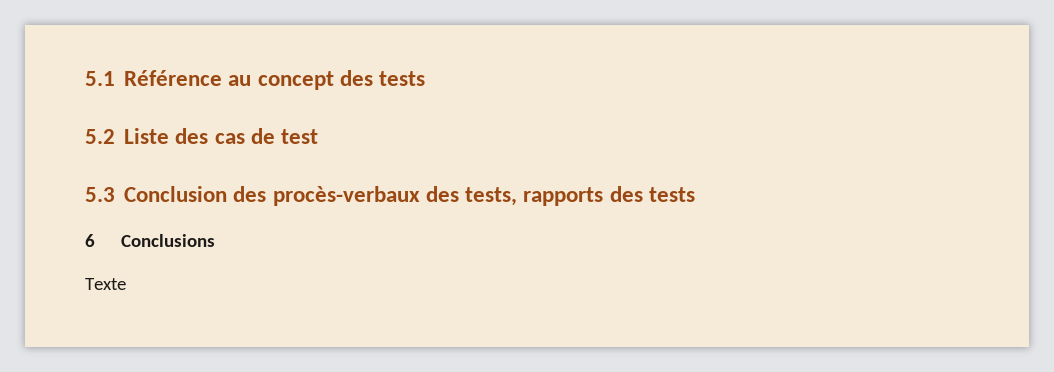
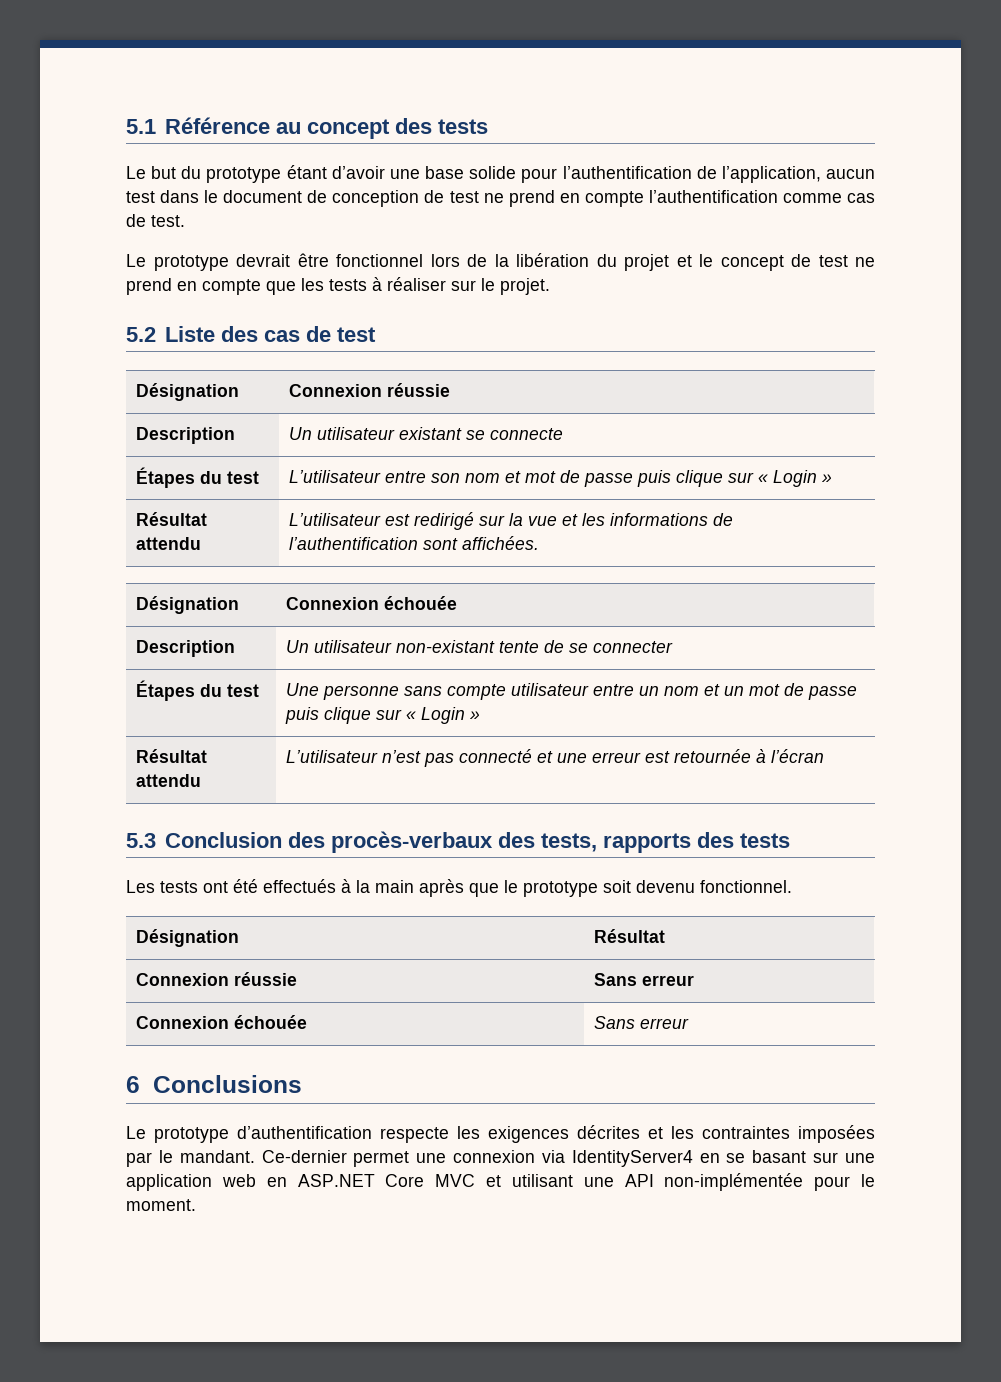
(426, 78) none -> [126,165,875,183] [126,190,875,207] [126,214,185,227] [126,253,875,271] [126,277,550,295] // Le but du prototype étant d’avoir une base solide pour l’authentification de l’application, aucun test dans le document de conception de test ne prend en compte l’authentification comme cas de test. // Le prototype devrait être fonctionnel lors de la libération du projet et le concept de test ne prend en compte que les tests à réaliser sur le projet.
(319, 136) none -> [135,383,239,401] [288,383,450,397] [135,427,235,444] [288,427,563,440] [135,467,259,488] [288,470,832,487] [135,512,207,526] [135,537,201,550] [288,512,733,530] [288,536,539,550] [135,596,239,614] [285,596,457,610] [135,640,235,657] [285,640,673,653] [135,680,259,701] [285,683,857,700] [284,707,480,724] [135,749,207,763] [135,774,201,787] [285,749,824,767] // Désignation | Connexion réussie // Description | Un utilisateur existant se connecte // Étapes du test | L’utilisateur entre son nom et mot de passe puis clique sur « Login » // Résultat attendu | L’utilisateur est redirigé sur la vue et les informations de l’authentification sont affichées. // Désignation | Connexion échouée // Description | Un utilisateur non-existant tente de se connecter // Étapes du test | Une personne sans compte utilisateur entre un nom et un mot de passe puis clique sur « Login » // Résultat attendu | L’utilisateur n’est pas connecté et une erreur est retournée à l’écran
[85,234,216,247] [85,278,126,290] 6 Conclusions // Texte -> [126,879,792,897] [135,929,239,947] [593,929,665,943] [135,972,297,986] [593,973,694,986] [135,1015,307,1029] [593,1016,689,1029] [126,1075,302,1093] [126,1125,875,1143] [126,1150,875,1167] [126,1173,875,1191] [126,1199,196,1211] Les tests ont été effectués à la main après que le prototype soit devenu fonctionnel. // Désignation | Résultat // Connexion réussie | Sans erreur // Connexion échouée | Sans erreur // 6 Conclusions // Le prototype d’authentification respecte les exigences décrites et les contraintes imposées par le mandant. Ce-dernier permet une connexion via IdentityServer4 en se basant sur une application web en ASP.NET Core MVC et utilisant une API non-implémentée pour le moment.

